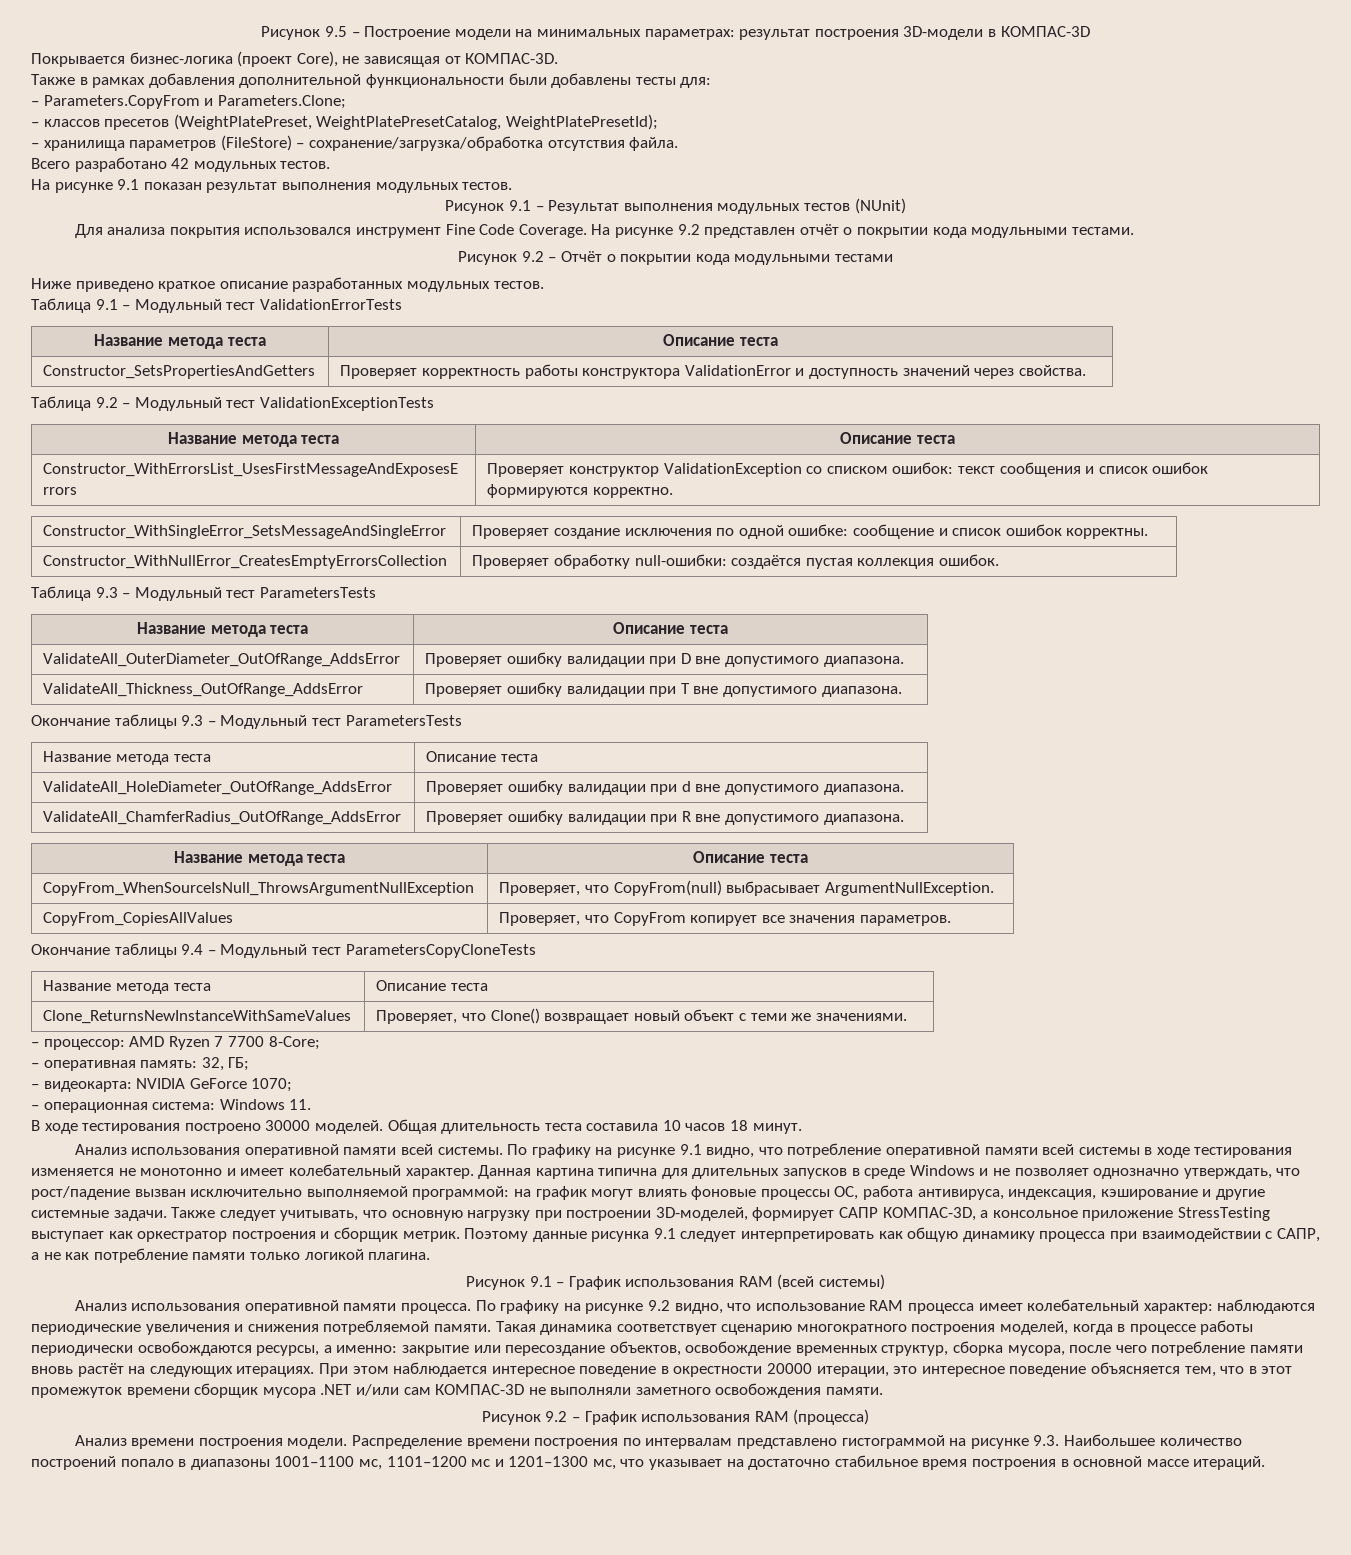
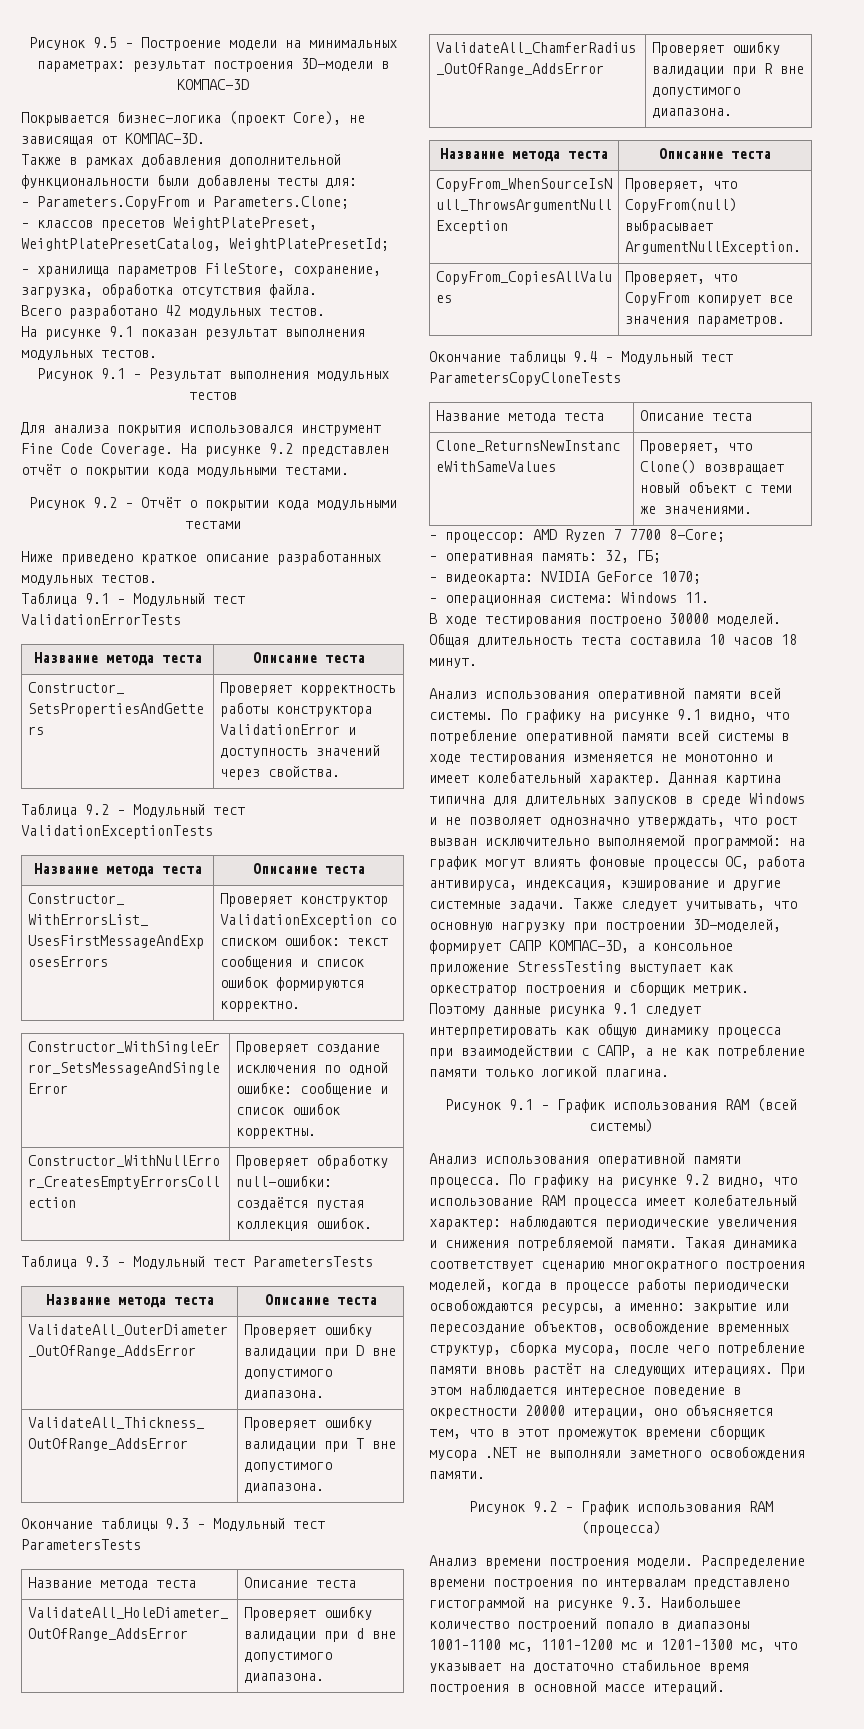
[173,114,658,130] (WeightPlatePreset, WeightPlatePresetCatalog, WeightPlatePresetId); -> [173,217,317,230] [21,238,389,251] WeightPlatePreset, WeightPlatePresetCatalog, WeightPlatePresetId;
[220,135,543,151] (FileStore) – сохранение/загрузка/обработка -> [205,263,381,277] [21,283,173,298] FileStore, сохранение, загрузка, обработка
[854,198,906,214] (NUnit) -> (237, 396) none
[31,1186,130,1200] рост/падение -> [765,817,797,828] рост
[893,1366,1087,1377] это интересное поведение -> [653,1408,677,1416] оно
[355,1384,525,1396] и/или сам КОМПАС-3D -> (517, 1452) none

